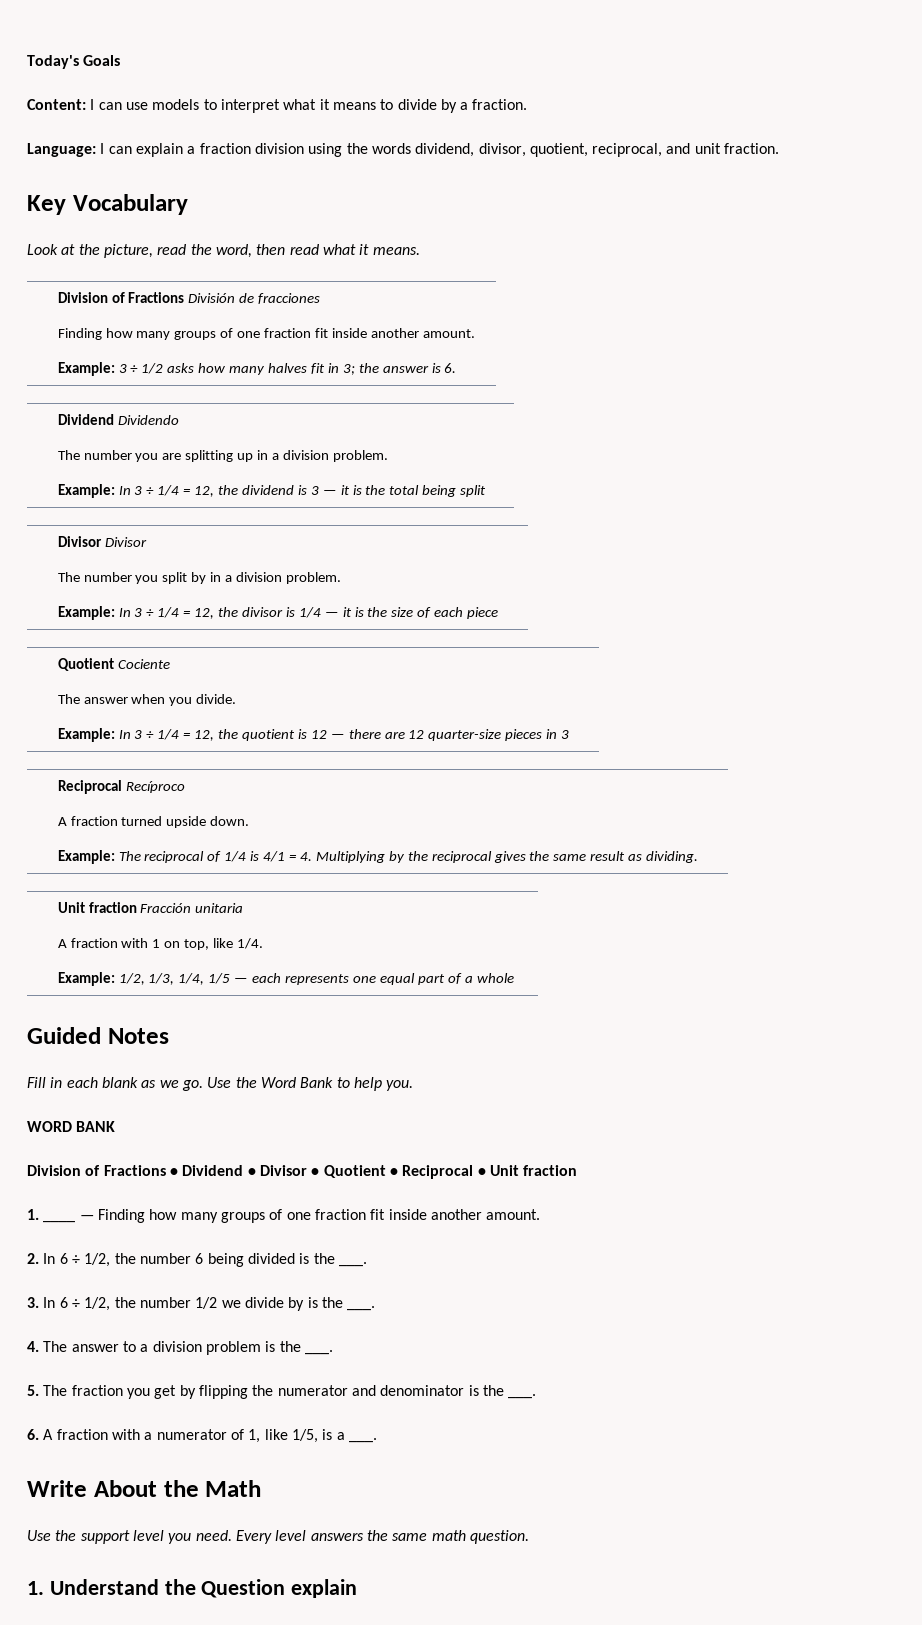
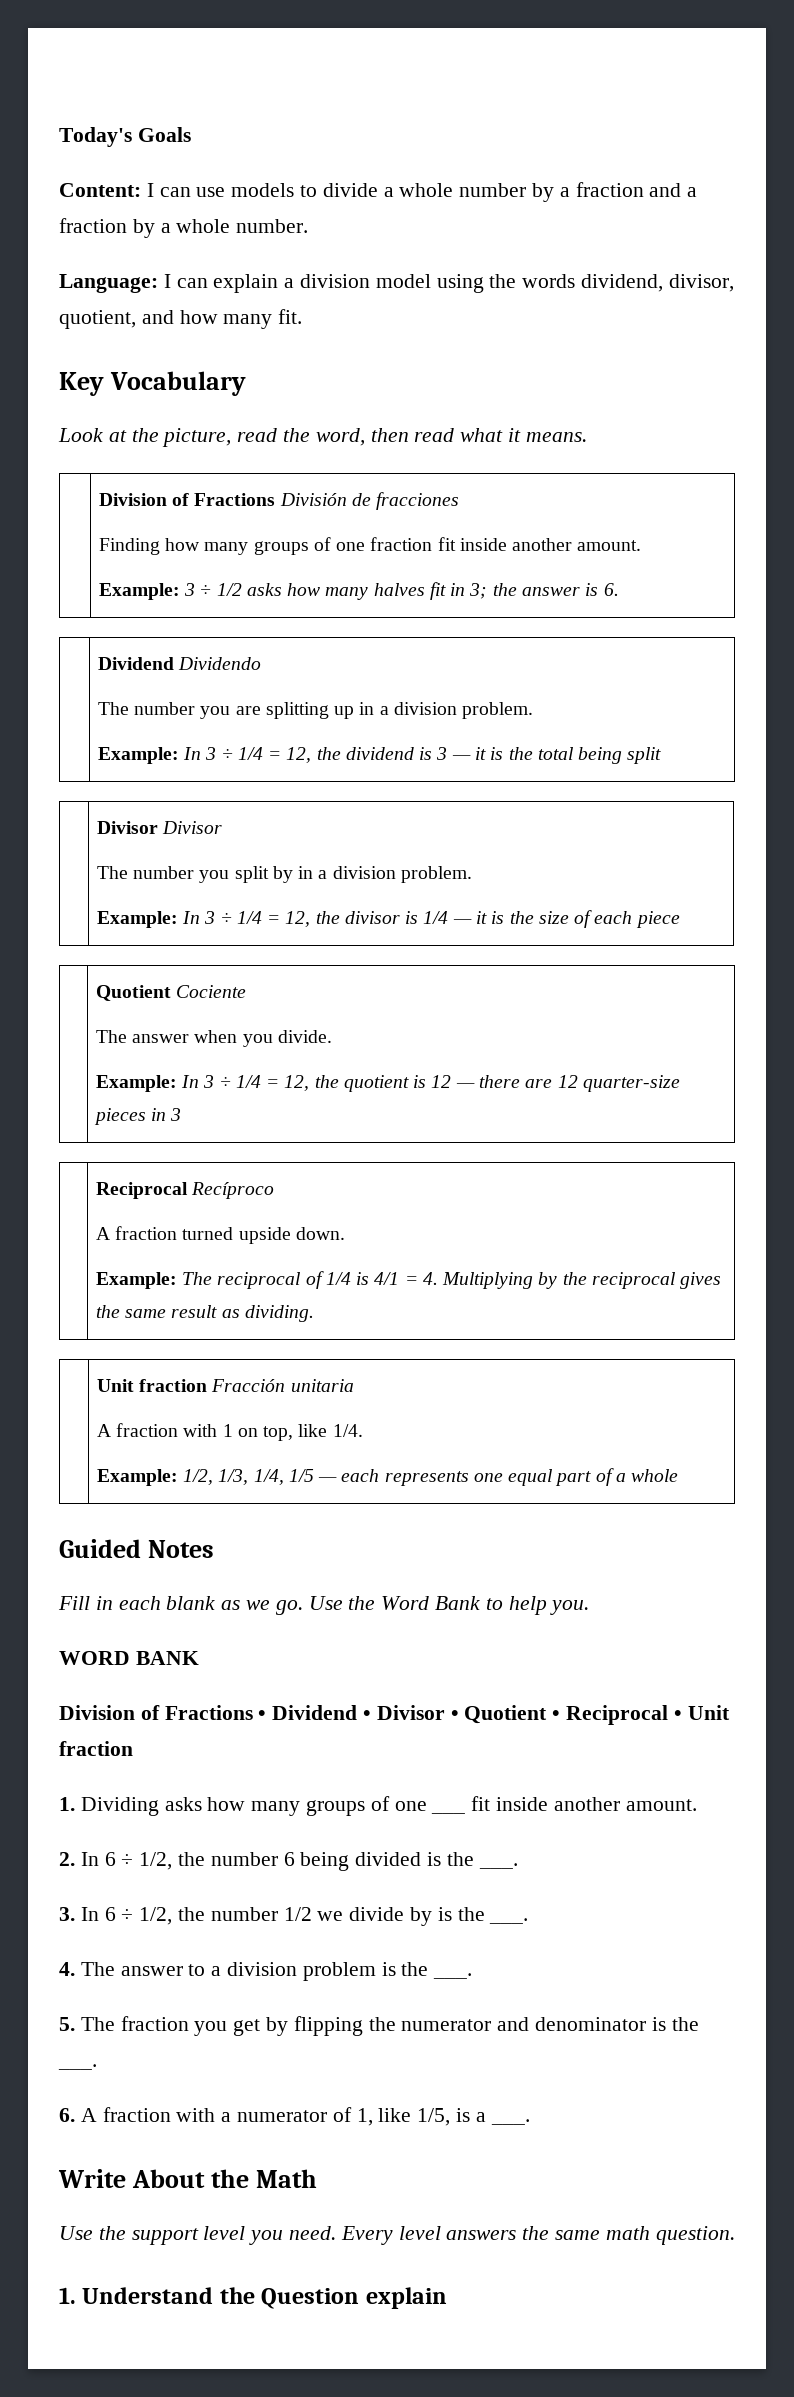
[220,99,528,113] interpret what it means to divide by a fraction. -> [322,182,698,202] [59,218,309,238] divide a whole number by a fraction and a fraction by a whole number.
[199,143,304,154] fraction division -> [300,274,431,288] division model
[592,143,780,157] reciprocal, and unit fraction. -> [141,309,303,329] and how many fit.
[43,1220,76,1223] [79,1209,366,1223] ____ — Finding how many groups of one fraction -> [80,1796,427,1816] [431,1811,466,1814] Dividing asks how many groups of one ___

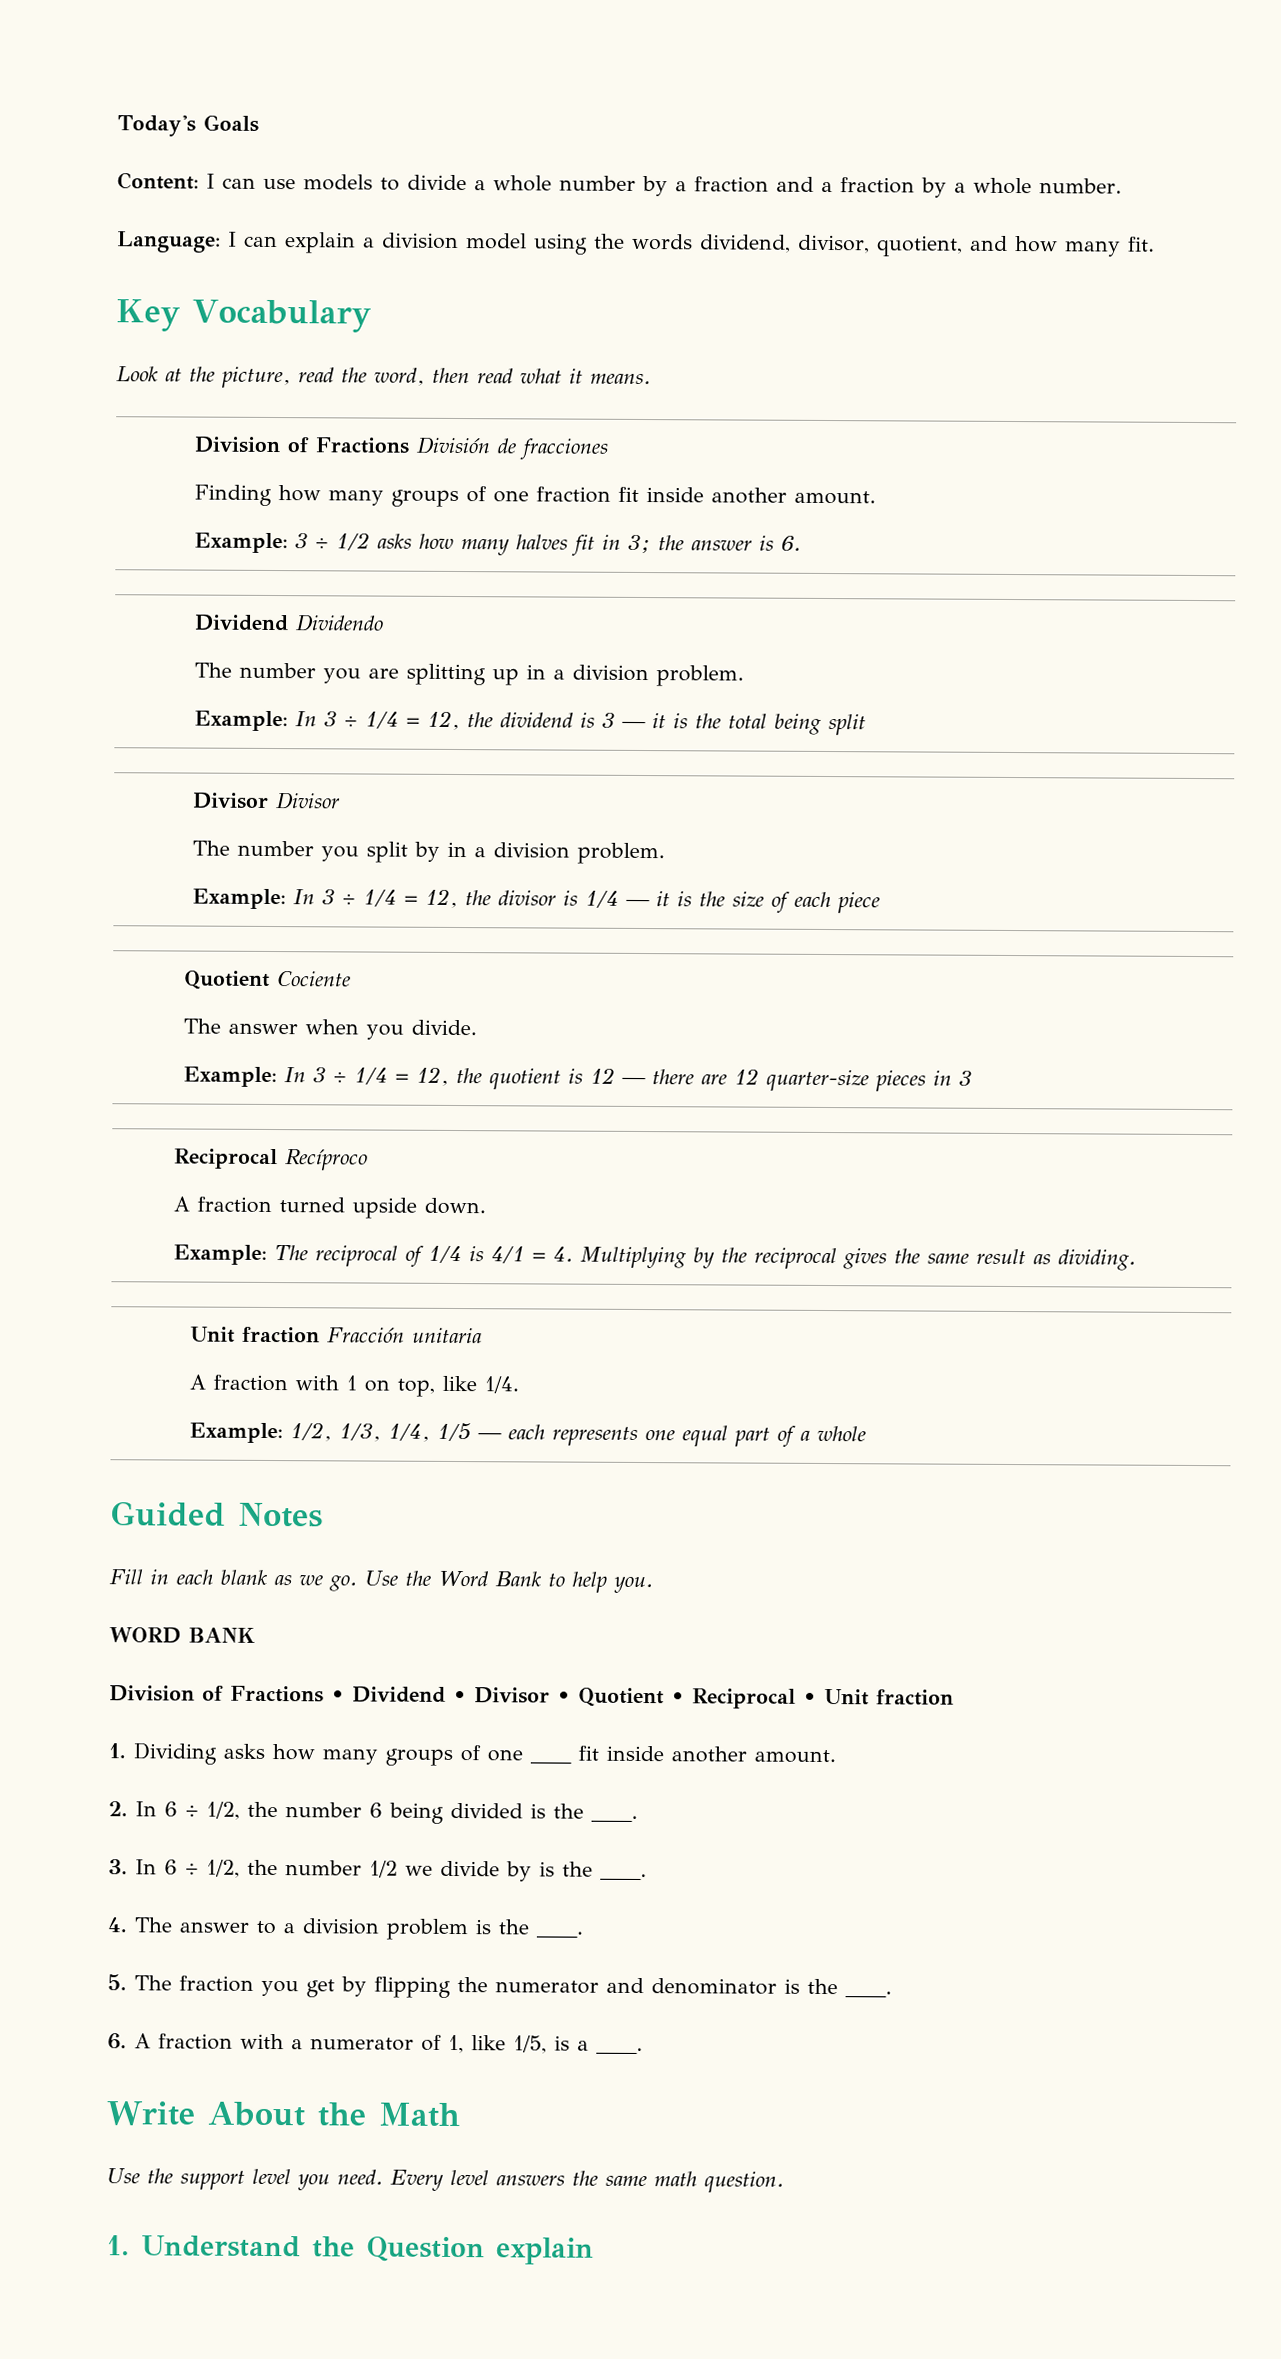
[431,1811,466,1814] ___ -> [530,1760,572,1764] ____
[478,1863,518,1869] ___. -> [591,1815,638,1822] ____.
[489,1918,529,1924] ___. -> [600,1873,647,1881] ____.
[433,1973,473,1979] ___. -> [536,1931,583,1938] ____.
[58,2064,97,2070] ___. -> [845,1991,892,1998] ____.
[490,2119,530,2125] ___. -> [596,2047,643,2055] ____.

